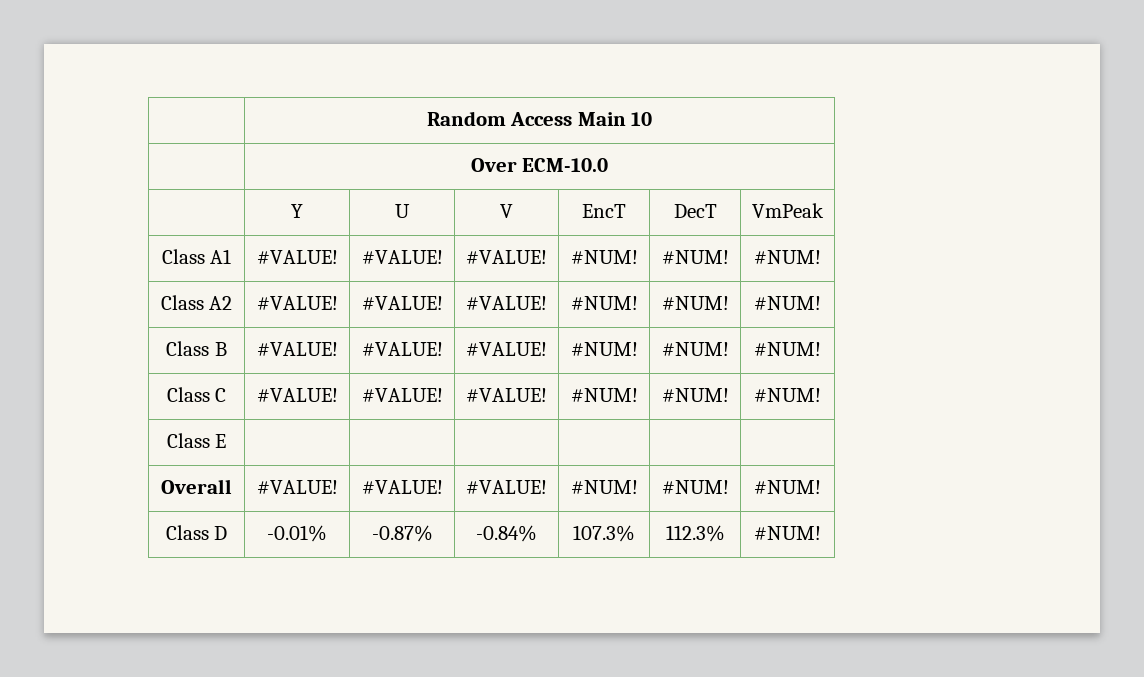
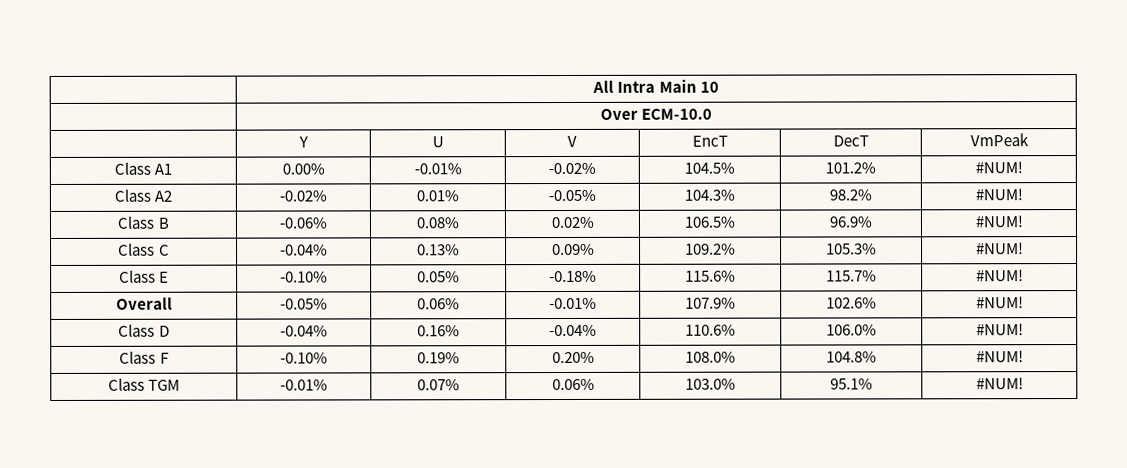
[426,111,573,126] | Random Access -> [592,79,656,93] | All Intra
[256,250,338,264] [361,250,443,264] [466,250,547,264] [570,250,638,264] [661,250,729,264] [754,250,821,264] [160,295,233,310] [256,296,338,310] [361,296,443,310] [466,296,547,310] [570,296,638,310] [661,296,729,310] [754,296,821,310] [166,341,227,356] [256,342,338,356] [361,342,443,356] [466,342,547,356] [570,342,638,356] [661,342,729,356] [754,342,821,356] [166,387,227,402] [256,388,338,402] [361,388,443,402] [466,388,547,402] [570,388,638,402] [661,388,729,402] [754,388,821,402] [166,433,227,448] [161,479,232,494] [256,480,338,494] [361,480,443,494] [466,480,547,494] [570,480,638,494] [661,480,729,494] [754,480,821,494] [165,525,228,540] [267,525,327,542] [371,525,433,542] [476,525,537,542] [573,525,635,542] [665,525,725,542] #VALUE! | #VALUE! | #VALUE! | #NUM! | #NUM! | #NUM! // Class A2 | #VALUE! | #VALUE! | #VALUE! | #NUM! | #NUM! | #NUM! // Class B | #VALUE! | #VALUE! | #VALUE! | #NUM! | #NUM! | #NUM! // Class C | #VALUE! | #VALUE! | #VALUE! | #NUM! | #NUM! | #NUM! // Class E | | | | | | // Overall | #VALUE! | #VALUE! | #VALUE! | #NUM! | #NUM! | #NUM! // Class D | -0.01% | -0.87% | -0.84% | 107.3% | 112.3% -> [281,163,325,175] [413,163,462,175] [548,162,596,175] [684,162,735,174] [825,162,876,174] [974,161,1023,174] [113,188,173,202] [279,190,327,202] [416,190,459,202] [548,189,596,202] [684,189,735,201] [829,189,872,201] [974,188,1023,201] [117,215,169,229] [279,217,327,229] [416,217,459,229] [550,216,594,229] [684,216,735,228] [829,216,872,228] [974,215,1023,228] [118,242,170,256] [280,244,328,256] [417,244,460,256] [551,243,595,256] [685,243,736,255] [826,243,877,255] [975,242,1024,255] [118,269,170,283] [280,271,328,283] [417,271,460,283] [549,270,597,283] [685,270,736,282] [826,270,877,282] [975,269,1024,282] [115,296,173,310] [280,298,328,310] [417,298,460,310] [549,297,597,310] [685,297,736,309] [826,297,877,309] [975,296,1024,309] [118,323,170,337] [280,325,328,337] [417,325,460,337] [549,324,597,337] [685,324,736,336] [826,324,877,336] [975,323,1024,336] [119,350,169,364] [280,352,328,364] [417,352,460,364] [551,351,595,364] [685,351,736,363] [826,351,877,363] [975,350,1024,363] [107,377,181,391] [280,379,328,391] [417,379,460,391] [551,378,595,391] [685,378,736,390] [830,378,873,390] 0.00% | -0.01% | -0.02% | 104.5% | 101.2% | #NUM! // Class A2 | -0.02% | 0.01% | -0.05% | 104.3% | 98.2% | #NUM! // Class B | -0.06% | 0.08% | 0.02% | 106.5% | 96.9% | #NUM! // Class C | -0.04% | 0.13% | 0.09% | 109.2% | 105.3% | #NUM! // Class E | -0.10% | 0.05% | -0.18% | 115.6% | 115.7% | #NUM! // Overall | -0.05% | 0.06% | -0.01% | 107.9% | 102.6% | #NUM! // Class D | -0.04% | 0.16% | -0.04% | 110.6% | 106.0% | #NUM! // Class F | -0.10% | 0.19% | 0.20% | 108.0% | 104.8% | #NUM! // Class TGM | -0.01% | 0.07% | 0.06% | 103.0% | 95.1%

